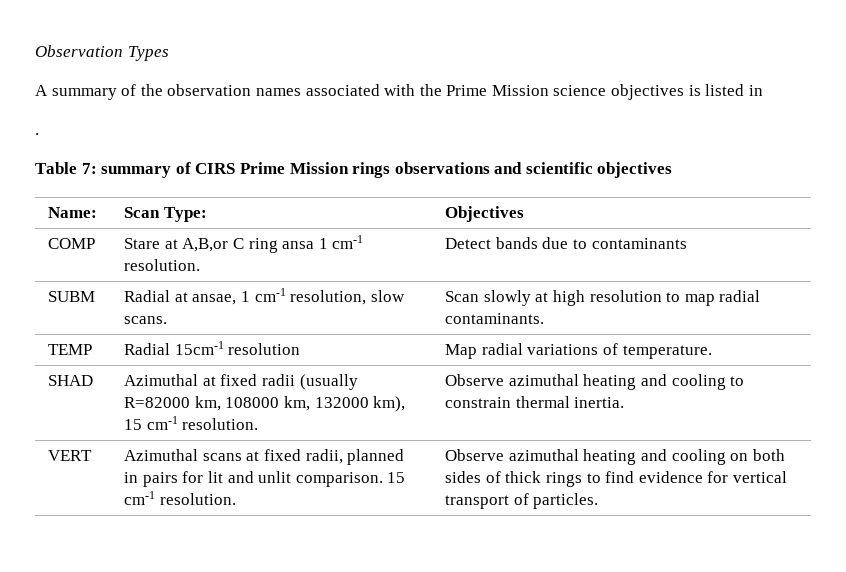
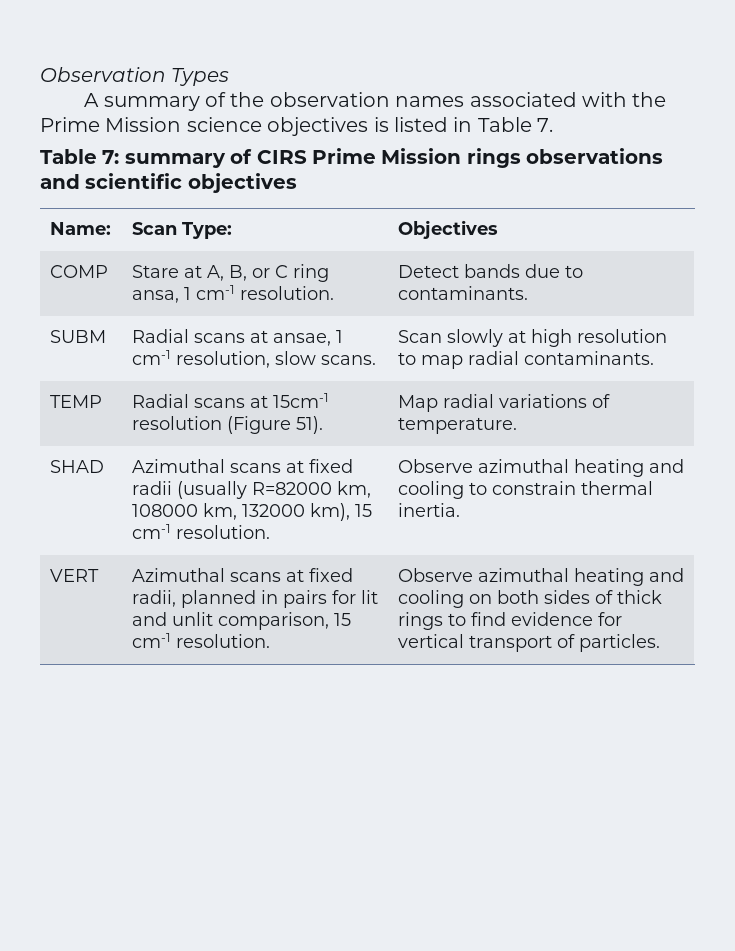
[35,133,39,135] // . -> [477,117,554,132] Table 7.
[182,238,229,252] A,B,or -> [207,265,271,281] A, B, or
[282,241,315,249] ansa -> [132,290,180,303] ansa,
[591,238,687,249] contaminants -> [398,286,529,300] contaminants.
(171, 296) none -> [194,333,246,343] scans
(171, 349) none -> [194,395,269,408] scans at
(301, 349) none -> [227,416,324,434] (Figure 51).
(199, 380) none -> [230,463,282,473] scans
[295,472,383,487] comparison. -> [218,612,330,630] comparison,

